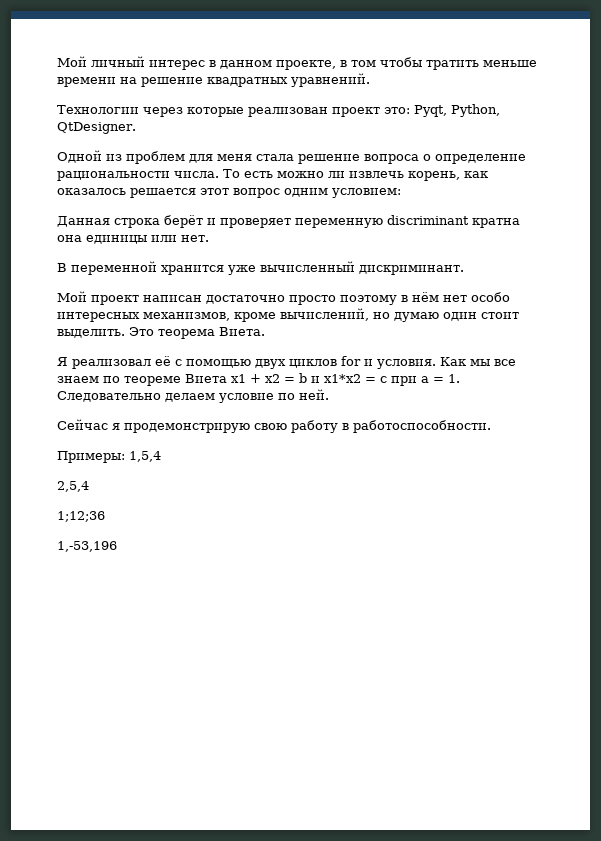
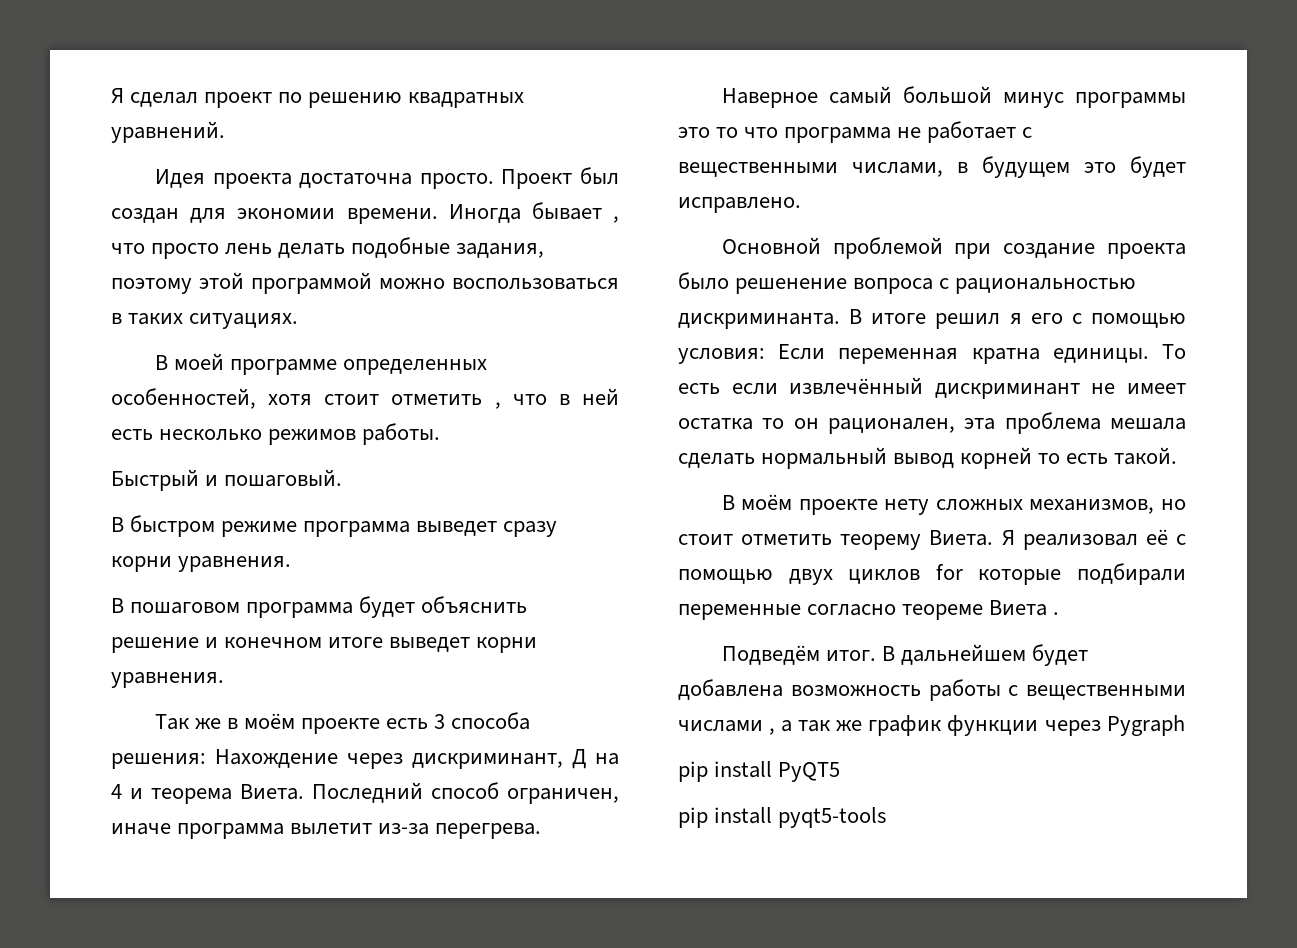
[57,56,537,70] [57,73,370,87] [57,104,500,117] [57,122,136,134] [57,150,526,164] [57,169,488,181] [57,188,401,198] [57,215,520,228] [57,235,209,244] [57,261,464,275] [57,291,510,305] [57,308,519,322] [57,327,265,339] Мой личный интерес в данном проекте, в том чтобы тратить меньше времени на решение квадратных уравнений. // Технологии через которые реализован проект это: Pyqt, Python, QtDesigner. // Одной из проблем для меня стала решение вопроса о определение рациональности числа. То есть можно ли извлечь корень, как оказалось решается этот вопрос одним условием: // Данная строка берёт и проверяет переменную discriminant кратна она единицы или нет. // В переменной хранится уже вычисленный дискриминант. // Мой проект написан достаточно просто поэтому в нём нет особо интересных механизмов, кроме вычислений, но думаю один стоит выделить. Это теорема Виета. // -> [111,88,525,108] [111,121,225,143] [154,167,620,189] [111,202,619,224] [111,237,545,259] [111,272,619,294] [111,313,299,329] [154,353,488,375] [111,388,619,409] [111,423,441,445] [111,469,343,491] [111,515,558,537] [111,556,292,572] [111,596,528,618] [111,637,538,653] [111,672,224,688] [154,712,531,734] [111,749,619,769] [111,782,619,804] [111,823,542,839] [721,86,1186,108] [678,121,1033,143] [678,156,1186,178] [678,197,801,213] [721,237,1186,259] [678,272,1137,294] [678,309,1186,329] [678,344,1186,364] [678,377,1186,399] [678,412,1186,434] [678,447,1178,469] [721,494,1186,515] [678,530,994,550] Я сделал проект по решению квадратных уравнений. // Идея проекта достаточна просто. Проект был создан для экономии времени. Иногда бывает , что просто лень делать подобные задания, поэтому этой программой можно воспользоваться в таких ситуациях. // В моей программе определенных особенностей, хотя стоит отметить , что в ней есть несколько режимов работы. // Быстрый и пошаговый. // В быстром режиме программа выведет сразу корни уравнения. // В пошаговом программа будет объяснить решение и конечном итоге выведет корни уравнения. // Так же в моём проекте есть 3 способа решения: Нахождение через дискриминант, Д на 4 и теорема Виета. Последний способ ограничен, иначе программа вылетит из-за перегрева. // Наверное самый большой минус программы это то что программа не работает с вещественными числами, в будущем это будет исправлено. // Основной проблемой при создание проекта было решенение вопроса с рациональностью дискриминанта. В итоге решил я его с помощью условия: Если переменная кратна единицы. То есть если извлечённый дискриминант не имеет остатка то он рационален, эта проблема мешала сделать нормальный вывод корней то есть такой. // В моём проекте нету сложных механизмов, но стоит отметить теорему Виета.
[364,357,516,369] [57,373,460,386] [57,389,329,403] [57,419,491,433] [57,451,161,463] [57,481,89,492] [57,511,105,522] [57,541,117,552] и условия. Как мы все знаем по теореме Виета x1 + x2 = b и x1*x2 = c при a = 1. Следовательно делаем условие по ней. // Сейчас я продемонстрирую свою работу в работоспособности. // Примеры: 1,5,4 // 2,5,4 // 1;12;36 // 1,-53,196 -> [978,563,1186,585] [678,600,1060,620] [721,644,1089,666] [678,679,1186,701] [678,715,1185,736] [678,761,841,782] [678,807,887,828] которые подбирали переменные согласно теореме Виета . // Подведём итог. В дальнейшем будет добавлена возможность работы с вещественными числами , а так же график функции через Pygraph // pip install PyQT5 // pip install pyqt5-tools

